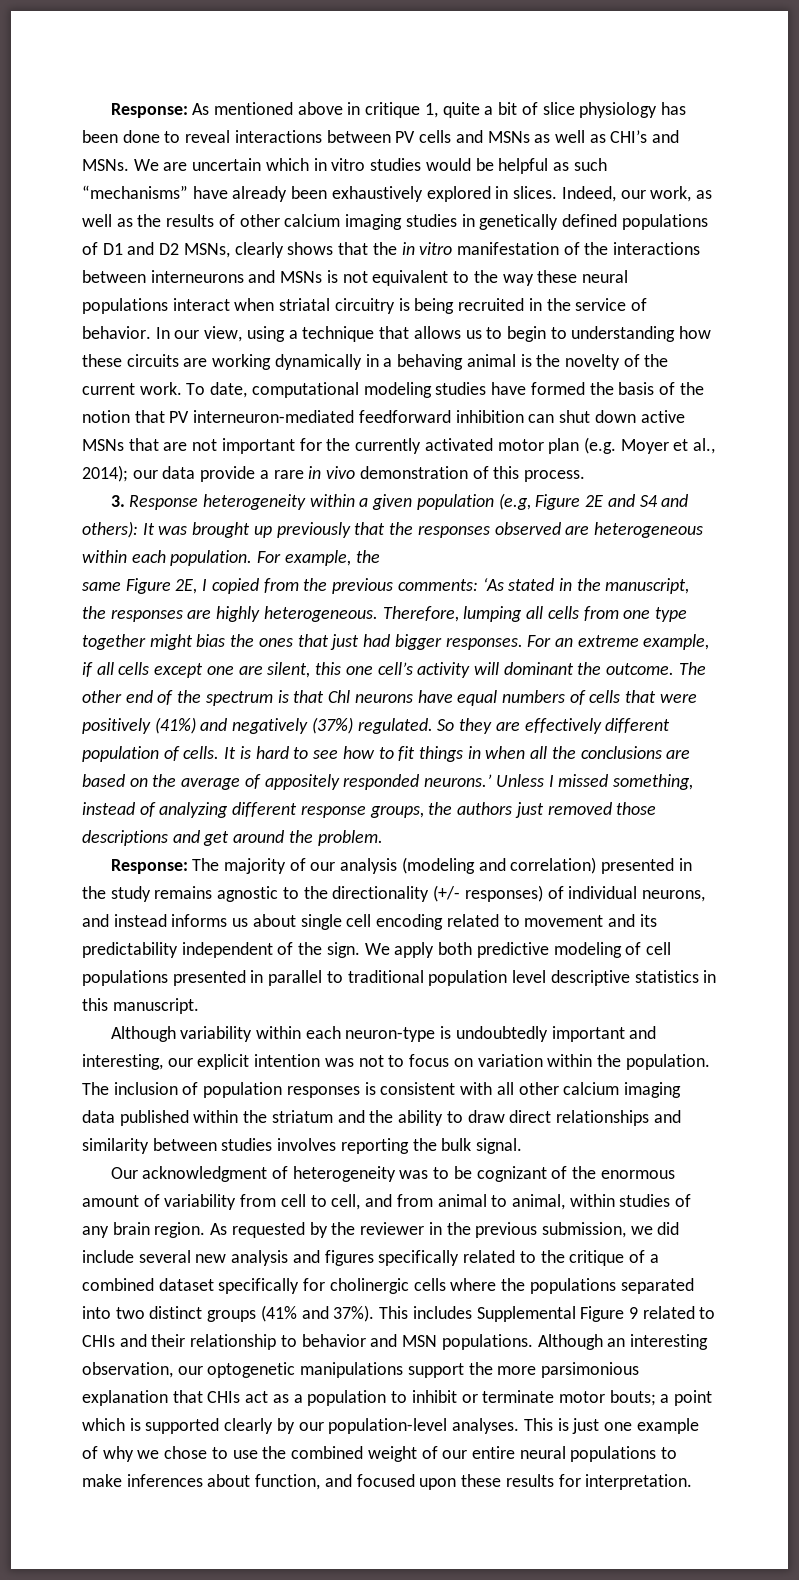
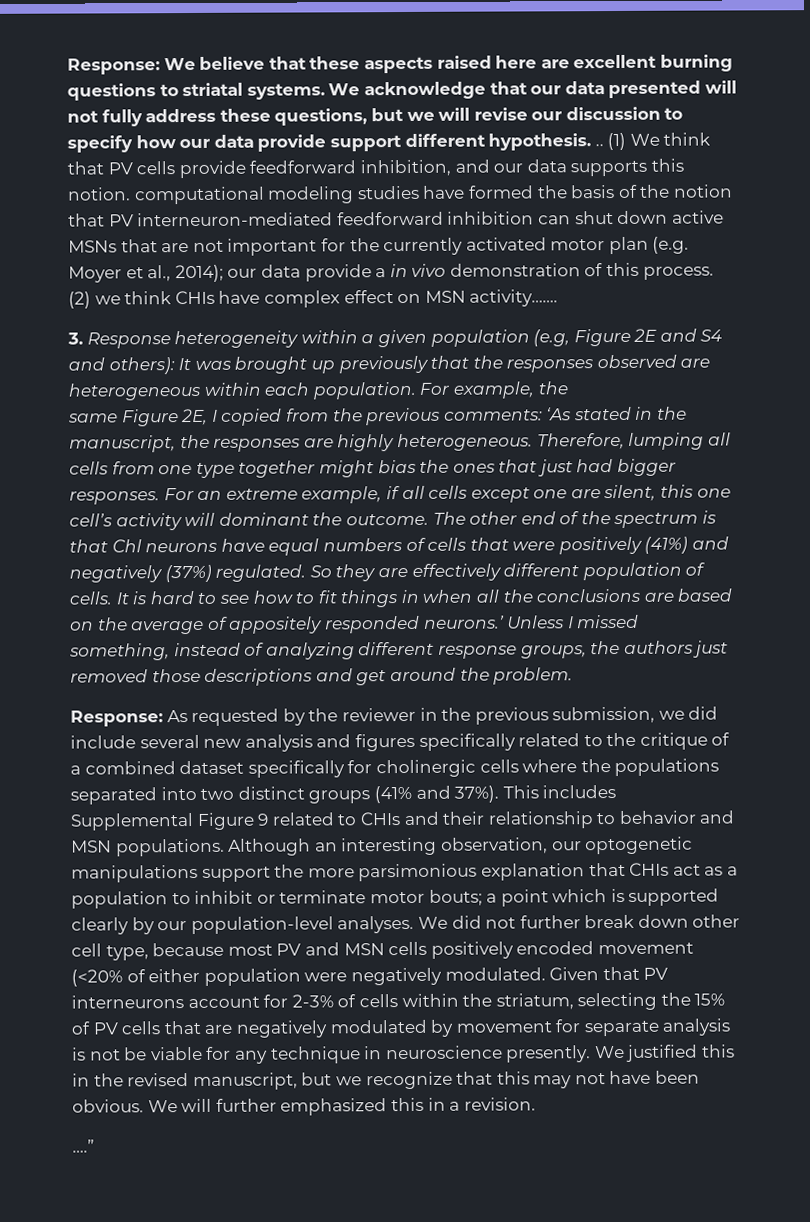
[110,102,687,118] [82,130,680,143] [82,158,607,174] [82,185,712,202] [82,214,708,230] [82,242,701,258] [82,270,628,286] [82,298,647,314] [82,326,712,342] [82,354,669,370] [82,382,248,398] Response: As mentioned above in critique 1, quite a bit of slice physiology has been done to reveal interactions between PV cells and MSNs as well as CHI’s and MSNs. We are uncertain which in vitro studies would be helpful as such “mechanisms” have already been exhaustively explored in slices. Indeed, our work, as well as the results of other calcium imaging studies in genetically defined populations of D1 and D2 MSNs, clearly shows that the in vitro manifestation of the interactions between interneurons and MSNs is not equivalent to the way these neural populations interact when striatal circuitry is being recruited in the service of behavior. In our view, using a technique that allows us to begin to understanding how these circuits are working dynamically in a behaving animal is the novelty of the current work. To date, -> [67,54,733,75] [67,80,737,101] [67,106,684,127] [67,132,712,153] [67,158,684,179] [68,187,131,201] Response: We believe that these aspects raised here are excellent burning questions to striatal systems. We acknowledge that our data presented will not fully address these questions, but we will revise our discussion to specify how our data provide support different hypothesis. .. (1) We think that PV cells provide feedforward inhibition, and our data supports this notion.
[273,470,304,479] rare -> (387, 273) none
(585, 476) none -> [68,289,559,309] (2) we think CHIs have complex effect on MSN activity…….
[192,857,692,874] [82,885,705,902] [82,914,657,930] [82,942,671,958] [82,970,717,986] [82,998,199,1014] [110,1026,657,1042] [82,1054,710,1070] [82,1082,681,1098] [82,1110,681,1126] [82,1138,523,1154] [110,1166,675,1182] [82,1194,692,1210] [82,1222,206,1238] The majority of our analysis (modeling and correlation) presented in the study remains agnostic to the directionality (+/- responses) of individual neurons, and instead informs us about single cell encoding related to movement and its predictability independent of the sign. We apply both predictive modeling of cell populations presented in parallel to traditional population level descriptive statistics in this manuscript. // Although variability within each neuron-type is undoubtedly important and interesting, our explicit intention was not to focus on variation within the population. The inclusion of population responses is consistent with all other calcium imaging data published within the striatum and the ability to draw direct relationships and similarity between studies involves reporting the bulk signal. // Our acknowledgment of heterogeneity was to be cognizant of the enormous amount of variability from cell to cell, and from animal to animal, within studies of any brain region. -> (163, 718) none
[523,1418,699,1434] [82,1446,678,1462] [82,1474,693,1490] This is just one example of why we chose to use the combined weight of our entire neural populations to make inferences about function, and focused upon these results for interpretation. -> [417,914,741,929] [71,941,694,961] [71,966,669,987] [71,992,726,1011] [71,1018,732,1038] [72,1044,736,1064] [72,1070,701,1091] [72,1097,536,1116] [72,1139,95,1153] We did not further break down other cell type, because most PV and MSN cells positively encoded movement (<20% of either population were negatively modulated. Given that PV interneurons account for 2-3% of cells within the striatum, selecting the 15% of PV cells that are negatively modulated by movement for separate analysis is not be viable for any technique in neuroscience presently. We justified this in the revised manuscript, but we recognize that this may not have been obvious. We will further emphasized this in a revision. // ….”

